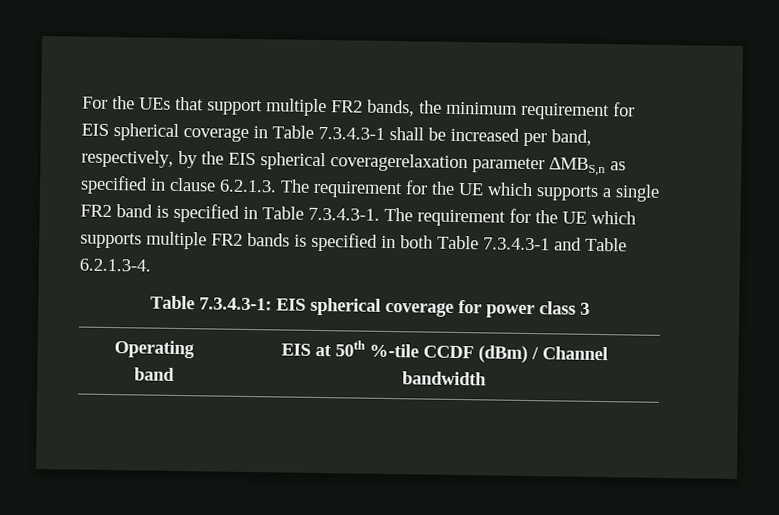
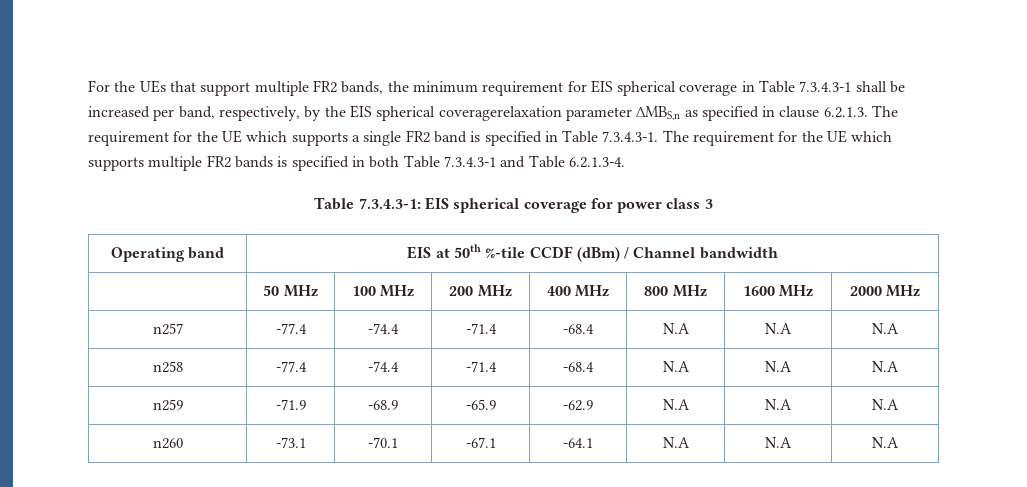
(487, 378) none -> [263,285,318,297] [351,285,415,297] [449,285,512,297] [546,285,610,297] [644,285,707,297] [742,285,814,297] [849,285,921,297] [152,323,183,335] [275,323,307,334] [368,323,399,334] [465,323,497,334] [563,324,594,334] [662,323,690,334] [765,323,792,334] [872,323,899,334] [152,361,183,373] [275,361,307,372] [368,361,399,372] [465,361,497,372] [563,362,594,372] [662,361,690,372] [765,361,792,372] [872,361,899,372] [152,399,183,411] [275,399,306,410] [368,400,398,410] [465,399,496,410] [563,400,593,411] [662,399,690,410] [765,399,792,410] [872,399,899,410] [152,438,183,449] [275,437,306,448] [368,437,398,448] [465,437,496,448] [563,438,593,448] [662,437,690,448] [765,437,792,448] [872,437,899,448] // | 50 MHz | 100 MHz | 200 MHz | 400 MHz | 800 MHz | 1600 MHz | 2000 MHz // n257 | -77.4 | -74.4 | -71.4 | -68.4 | N.A | N.A | N.A // n258 | -77.4 | -74.4 | -71.4 | -68.4 | N.A | N.A | N.A // n259 | -71.9 | -68.9 | -65.9 | -62.9 | N.A | N.A | N.A // n260 | -73.1 | -70.1 | -67.1 | -64.1 | N.A | N.A | N.A

